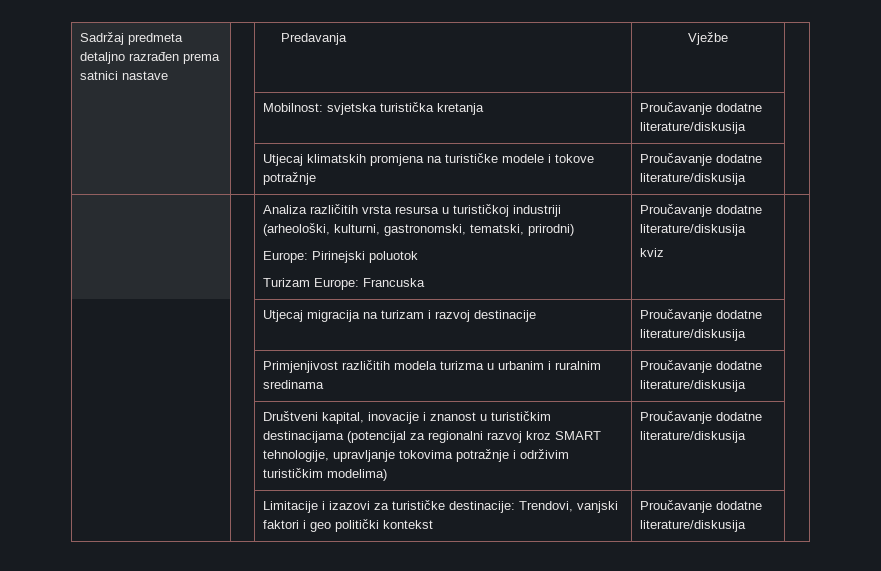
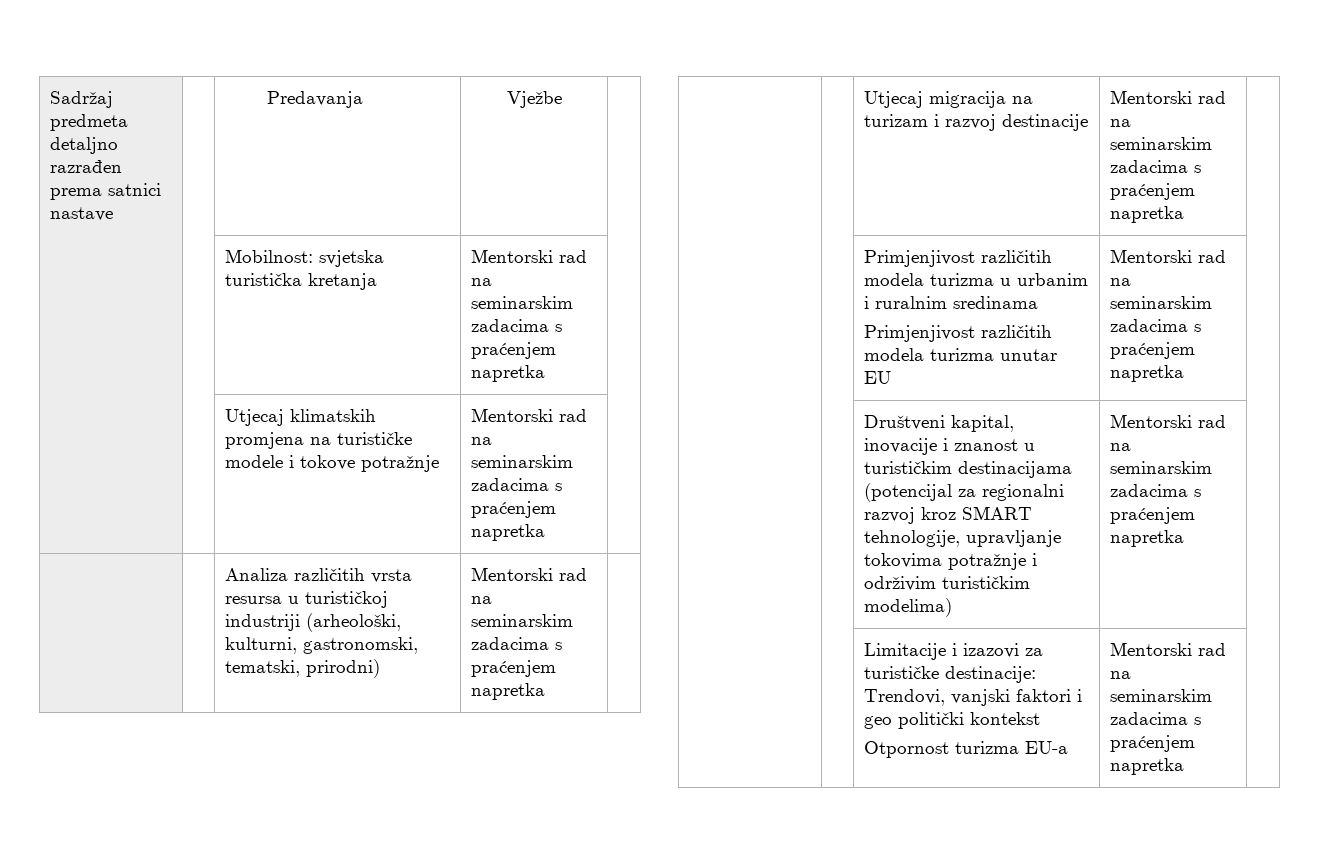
[640,102,763,115] [640,122,747,134] Proučavanje dodatne literature/diskusija -> [471,249,588,263] [471,278,493,286] [471,296,574,309] [471,319,563,332] [471,342,557,359] [471,365,546,382] Mentorski rad na seminarskim zadacima s praćenjem napretka
[640,153,763,166] [640,173,747,185] Proučavanje dodatne literature/diskusija -> [471,408,588,422] [471,437,493,445] [471,455,574,468] [471,478,563,491] [471,501,557,518] [471,524,546,541] Mentorski rad na seminarskim zadacima s praćenjem napretka
[263,251,419,263] [263,278,426,290] [640,204,763,217] [640,224,747,236] [640,248,665,257] // Europe: Pirinejski poluotok // Turizam Europe: Francuska | Proučavanje dodatne literature/diskusija // kviz -> [471,567,588,581] [471,596,493,604] [471,614,574,627] [471,637,563,650] [471,660,557,677] [471,683,546,700] | Mentorski rad na seminarskim zadacima s praćenjem napretka
[640,309,763,322] [640,329,747,341] Proučavanje dodatne literature/diskusija -> [1110,90,1227,104] [1110,119,1132,127] [1110,137,1213,150] [1110,160,1202,173] [1110,183,1196,200] [1110,206,1185,223] Mentorski rad na seminarskim zadacima s praćenjem napretka
[640,360,763,373] [640,380,747,392] | Proučavanje dodatne literature/diskusija -> [864,325,1053,342] [864,348,1058,361] [864,371,892,384] [1110,249,1227,263] [1110,278,1132,286] [1110,296,1213,309] [1110,319,1202,332] [1110,342,1196,359] [1110,365,1185,382] // Primjenjivost različitih modela turizma unutar EU | Mentorski rad na seminarskim zadacima s praćenjem napretka
[640,411,763,424] [640,431,747,443] Proučavanje dodatne literature/diskusija -> [1110,414,1227,428] [1110,443,1132,451] [1110,461,1213,474] [1110,484,1202,497] [1110,507,1196,524] [1110,530,1185,547] Mentorski rad na seminarskim zadacima s praćenjem napretka
[640,500,763,513] [640,520,747,532] | Proučavanje dodatne literature/diskusija -> [864,741,1069,758] [1110,642,1227,656] [1110,671,1132,679] [1110,689,1213,702] [1110,712,1202,725] [1110,735,1196,752] [1110,758,1185,775] // Otpornost turizma EU-a | Mentorski rad na seminarskim zadacima s praćenjem napretka

